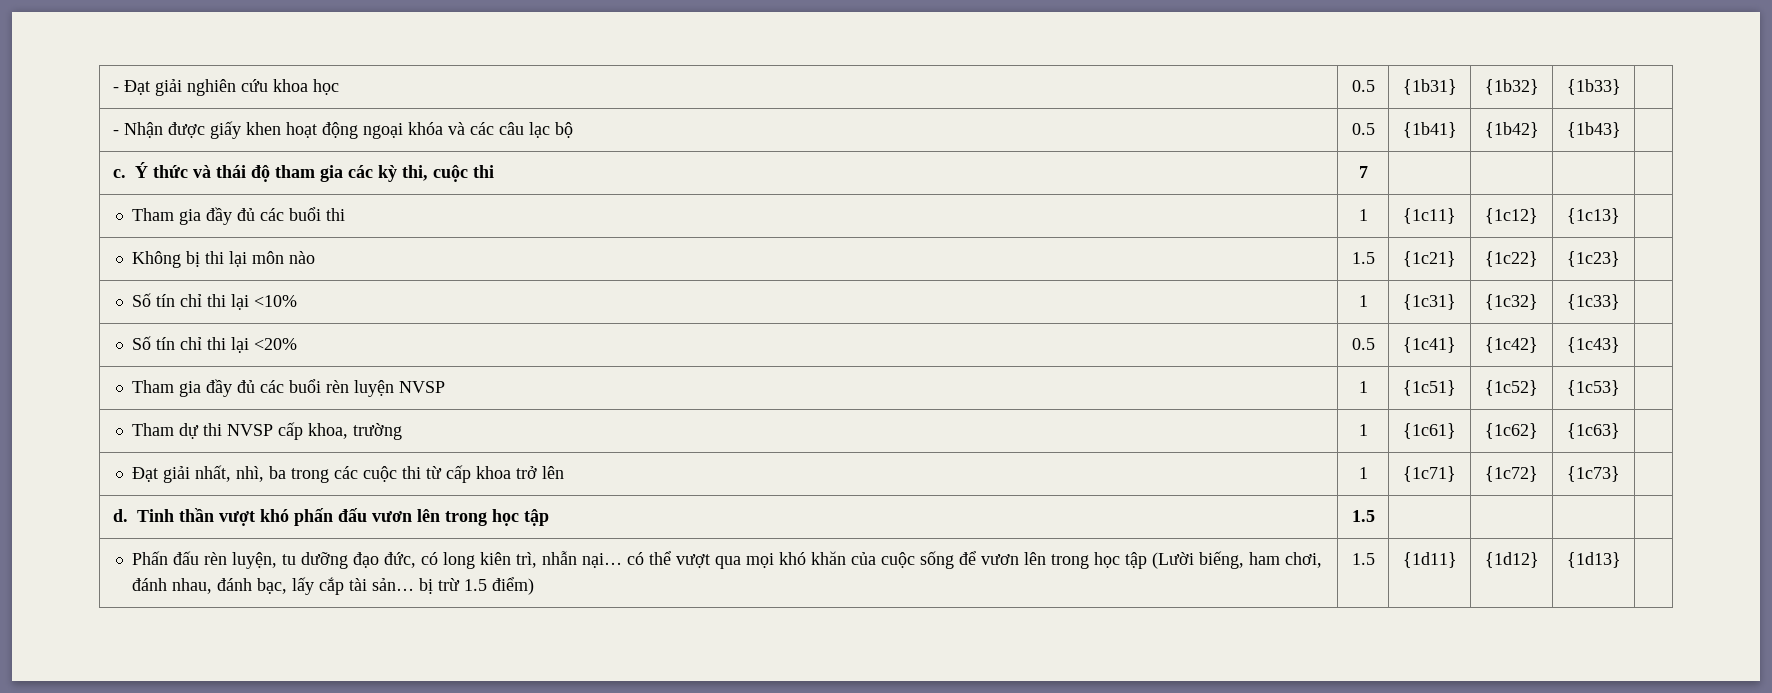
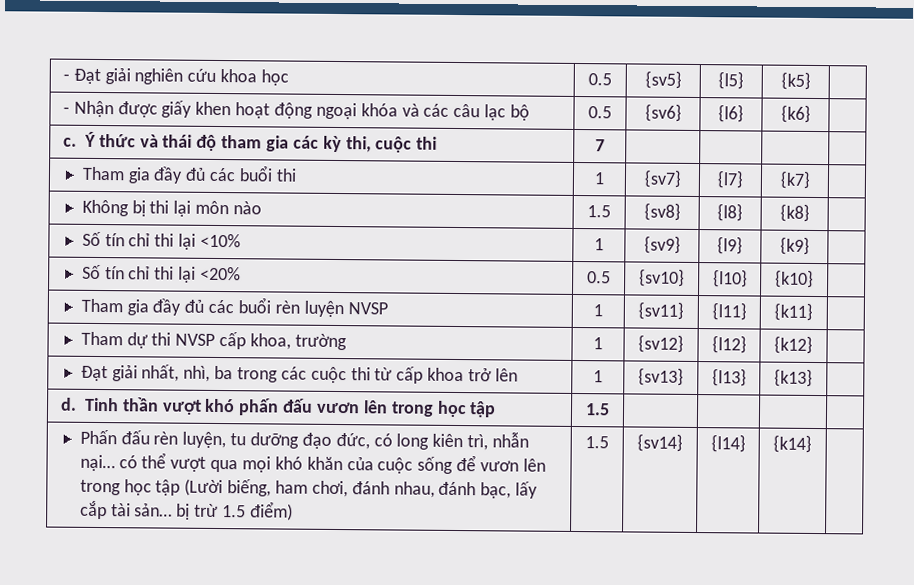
[1402,79,1457,95] [1484,79,1539,95] [1566,79,1621,95] {1b31} | {1b32} | {1b33} -> [644,70,682,89] [718,71,744,90] [780,71,811,90] {sv5} | {l5} | {k5}
[1402,122,1457,138] [1484,122,1539,138] [1566,122,1621,138] {1b41} | {1b42} | {1b43} -> [644,103,682,122] [718,104,744,123] [780,104,811,123] {sv6} | {l6} | {k6}
[1403,208,1456,224] [1485,208,1538,224] [1567,208,1620,224] {1c11} | {1c12} | {1c13} -> [643,169,682,188] [717,170,744,189] [779,170,811,189] {sv7} | {l7} | {k7}
[1403,251,1456,267] [1485,251,1538,267] [1567,251,1620,267] {1c21} | {1c22} | {1c23} -> [643,202,681,221] [717,203,743,222] [779,203,810,222] {sv8} | {l8} | {k8}
[1403,294,1456,310] [1485,294,1538,310] [1567,294,1620,310] {1c31} | {1c32} | {1c33} -> [643,235,681,254] [717,236,743,255] [779,236,810,255] {sv9} | {l9} | {k9}
[1403,337,1456,353] [1485,337,1538,353] [1567,337,1620,353] {1c41} | {1c42} | {1c43} -> [639,268,685,287] [712,269,748,288] [775,269,814,288] {sv10} | {l10} | {k10}
[1403,380,1456,396] [1485,380,1538,396] [1567,380,1620,396] {1c51} | {1c52} | {1c53} -> [638,301,684,320] [711,302,747,321] [774,302,813,321] {sv11} | {l11} | {k11}
[1403,423,1456,439] [1485,423,1538,439] [1567,423,1620,439] {1c61} | {1c62} | {1c63} -> [638,334,684,353] [711,335,747,354] [774,335,813,354] {sv12} | {l12} | {k12}
[1403,466,1456,482] [1485,466,1538,482] [1567,466,1620,482] {1c71} | {1c72} | {1c73} -> [638,367,684,386] [711,368,747,387] [774,368,813,387] {sv13} | {l13} | {k13}
[1402,552,1457,568] [1484,552,1539,568] [1566,552,1621,568] {1d11} | {1d12} | {1d13} -> [637,433,683,452] [710,434,746,453] [773,434,812,453] {sv14} | {l14} | {k14}

